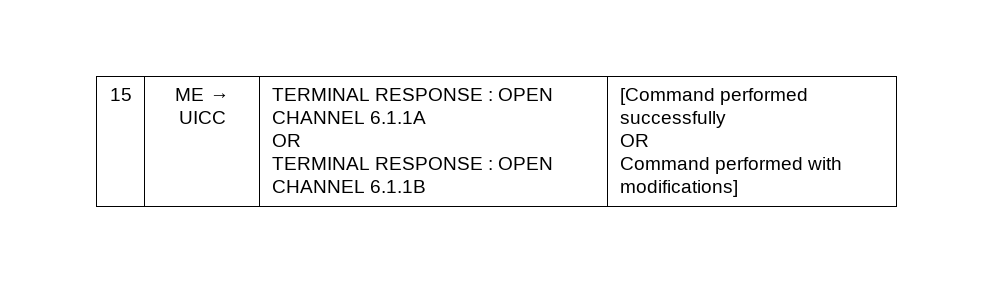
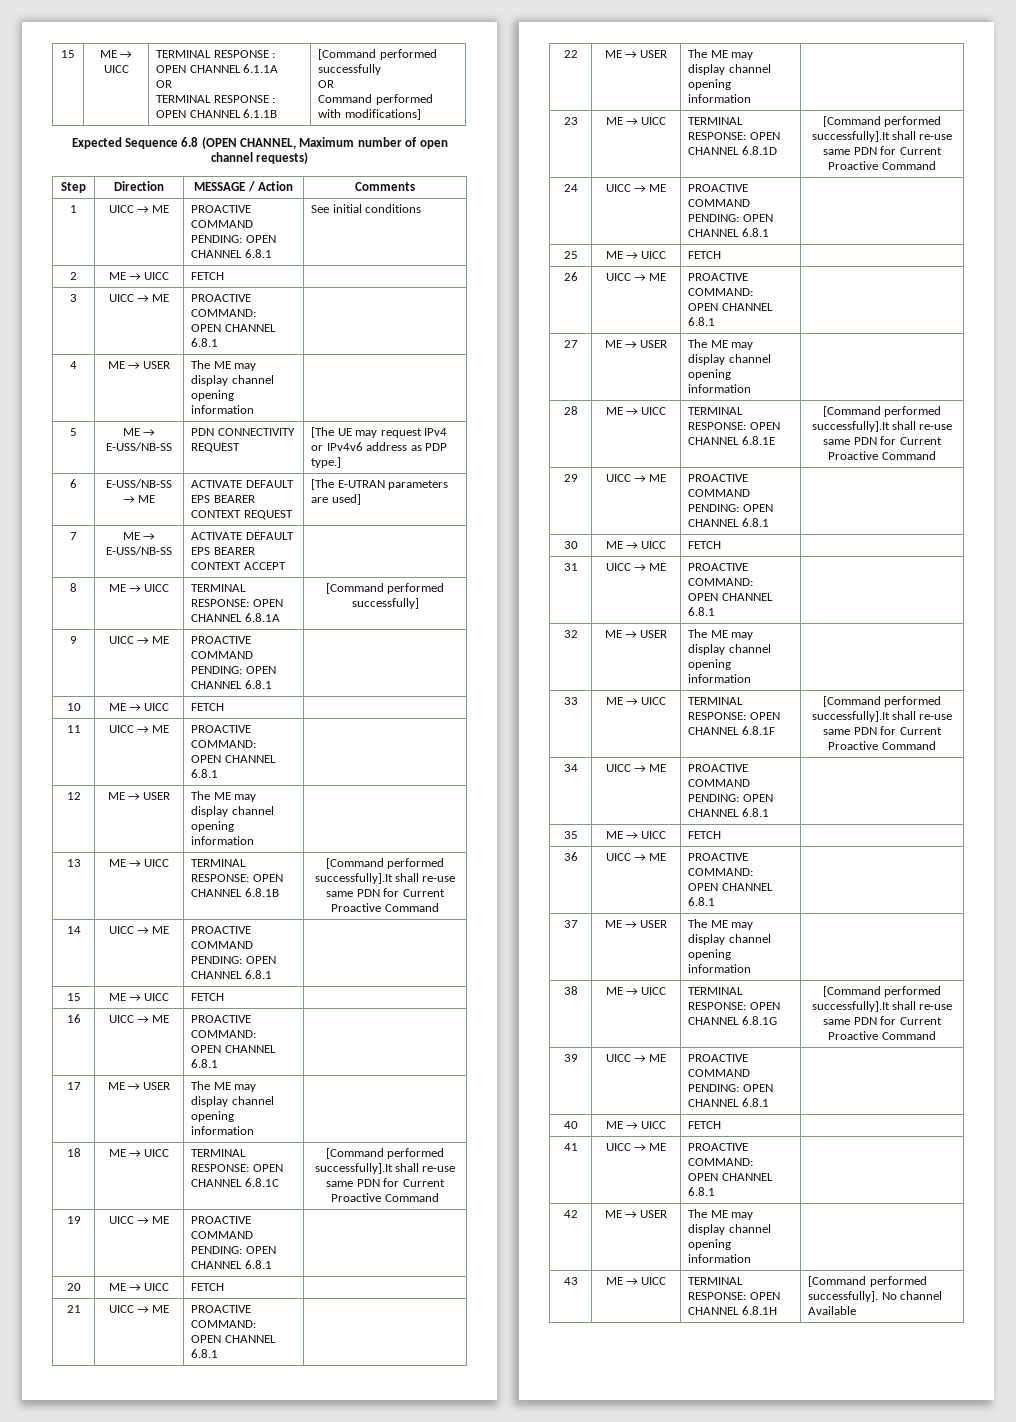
(738, 188) none -> [71,137,448,149] [210,152,309,164] [61,182,86,193] [114,181,164,191] [194,181,293,192] [355,182,415,191] [70,205,77,213] [108,205,170,213] [191,205,252,213] [191,220,254,228] [191,235,276,243] [191,249,272,258] [311,204,422,213] [70,272,77,280] [108,272,170,280] [191,272,225,280] [70,294,77,302] [108,294,170,302] [191,294,252,302] [191,309,257,317] [191,324,276,332] [191,338,219,347] [70,361,77,369] [107,361,171,369] [191,360,257,371] [191,375,274,386] [191,390,235,401] [191,405,255,414] [70,428,77,436] [122,428,156,436] [106,442,172,451] [191,428,295,436] [191,443,241,453] [311,427,447,438] [311,442,447,451] [311,457,342,468] [70,479,77,488] [106,479,172,488] [122,495,156,503] [191,480,294,488] [191,495,255,503] [191,510,293,520] [311,479,449,490] [311,494,361,505] [70,532,77,540] [122,532,156,540] [106,546,172,555] [191,532,294,540] [191,547,255,555] [191,562,286,570] [70,583,77,592] [108,584,170,592] [191,584,247,592] [191,599,283,607] [191,613,280,622] [325,583,445,594] [351,598,419,609] [70,636,77,644] [108,636,170,644] [191,636,252,644] [191,651,254,659] [191,666,276,674] [191,680,272,689] [66,703,81,711] [108,703,170,711] [191,703,225,711] [66,725,81,733] [108,725,170,733] [191,725,252,733] [191,740,257,748] [191,755,276,763] [191,769,219,778] [66,792,81,800] [107,792,171,800] [191,791,257,802] [191,806,274,817] [191,821,235,832] [191,836,255,845] [66,859,81,867] [108,859,170,867] [191,859,247,867] [191,874,283,882] [191,888,279,897] [325,858,445,869] [314,873,456,884] [326,888,445,897] [331,903,439,912] [66,926,81,934] [108,926,170,934] [191,926,252,934] [191,941,254,949] [191,956,276,964] [191,970,272,979] [66,993,81,1001] [108,993,170,1001] [191,993,225,1001] [66,1014,81,1023] [108,1015,170,1023] [191,1015,252,1023] [191,1030,257,1038] [191,1045,276,1053] [191,1059,219,1068] [66,1082,81,1090] [107,1082,171,1090] [191,1081,257,1092] [191,1096,274,1107] [191,1111,235,1122] [191,1126,255,1135] [66,1148,81,1157] [108,1149,170,1157] [191,1149,247,1157] [191,1164,283,1172] [191,1178,279,1187] [325,1148,445,1159] [314,1163,456,1174] [326,1178,445,1187] [331,1193,439,1202] [66,1216,81,1224] [108,1216,170,1224] [191,1216,252,1224] [191,1231,254,1239] [191,1246,276,1254] [191,1260,272,1269] [66,1283,81,1291] [108,1283,170,1291] [191,1283,225,1291] [66,1305,81,1313] [108,1305,170,1313] [191,1305,252,1313] [191,1320,257,1328] [191,1335,276,1343] [191,1349,219,1358] [563,50,578,58] [604,50,668,58] [688,49,754,60] [688,64,771,75] [688,79,732,90] [688,94,752,103] [563,117,578,125] [605,117,667,125] [688,117,744,125] [688,132,780,140] [688,146,777,155] [822,116,942,127] [811,131,953,142] [823,146,942,155] [828,161,936,170] [563,184,578,192] [605,184,667,192] [688,184,749,192] [688,199,751,207] [688,214,773,222] [688,228,769,237] [563,251,578,259] [605,251,667,259] [688,251,722,259] [563,272,578,281] [605,273,667,281] [688,273,749,281] [688,288,754,296] [688,303,773,311] [688,317,716,326] [563,340,578,348] [604,340,668,348] [688,339,754,350] [688,354,771,365] [688,369,732,380] [688,384,752,393] [563,406,578,415] [605,407,667,415] [688,407,744,415] [688,422,780,430] [688,436,775,445] [822,406,942,417] [811,421,953,432] [823,436,942,445] [828,451,936,460] [563,474,578,482] [605,474,667,482] [688,474,749,482] [688,489,751,497] [688,504,773,512] [688,518,769,527] [563,541,578,549] [605,541,667,549] [688,541,722,549] [563,563,578,571] [605,563,667,571] [688,563,749,571] [688,578,754,586] [688,593,773,601] [688,607,716,616] [563,630,578,638] [604,630,668,638] [688,629,754,640] [688,644,771,655] [688,659,732,670] [688,674,752,683] [563,697,578,705] [605,697,667,705] [688,697,744,705] [688,712,780,720] [688,726,775,735] [822,696,942,707] [811,711,953,722] [823,726,942,735] [828,741,936,750] [563,764,578,772] [605,764,667,772] [688,764,749,772] [688,779,751,787] [688,794,773,802] [688,808,769,817] [563,831,578,839] [605,831,667,839] [688,831,722,839] [563,852,578,861] [605,853,667,861] [688,853,749,861] [688,868,754,876] [688,883,773,891] [688,897,716,906] [563,920,578,928] [604,920,668,928] [688,919,754,930] [688,934,771,945] [688,949,732,960] [688,964,752,973] [563,986,578,995] [605,987,667,995] [688,987,744,995] [688,1002,780,1010] [688,1016,777,1025] [822,986,942,997] [811,1001,953,1012] [823,1016,942,1025] [828,1031,936,1040] [563,1054,578,1062] [605,1054,667,1062] [688,1054,749,1062] [688,1069,751,1077] [688,1084,773,1092] [688,1098,769,1107] [563,1121,578,1129] [605,1121,667,1129] [688,1121,722,1129] [563,1143,578,1151] [605,1143,667,1151] [688,1143,749,1151] [688,1158,754,1166] [688,1173,773,1181] [688,1187,716,1196] [563,1210,578,1218] [604,1210,668,1218] [688,1209,754,1220] [688,1224,771,1235] [688,1239,732,1250] [688,1254,752,1263] [563,1277,578,1285] [605,1277,667,1285] [688,1277,744,1285] [688,1292,780,1300] [688,1306,777,1315] [808,1276,927,1287] [808,1291,943,1302] [808,1306,857,1315] // Expected Sequence 6.8 (OPEN CHANNEL, Maximum number of open channel requests) // Step | Direction | MESSAGE / Action | Comments // 1 | UICC → ME | PROACTIVE COMMAND PENDING: OPEN CHANNEL 6.8.1 | See initial conditions // 2 | ME → UICC | FETCH | // 3 | UICC → ME | PROACTIVE COMMAND: // OPEN CHANNEL 6.8.1 | // 4 | ME → USER | The ME may display channel opening information | // 5 | ME → E-USS/NB-SS | PDN CONNECTIVITY REQUEST | [The UE may request IPv4 or IPv4v6 address as PDP type.] // 6 | E-USS/NB-SS → ME | ACTIVATE DEFAULT EPS BEARER CONTEXT REQUEST | [The E-UTRAN parameters are used] // 7 | ME → E-USS/NB-SS | ACTIVATE DEFAULT EPS BEARER CONTEXT ACCEPT | // 8 | ME → UICC | TERMINAL RESPONSE: OPEN CHANNEL 6.8.1A | [Command performed successfully] // 9 | UICC → ME | PROACTIVE COMMAND PENDING: OPEN CHANNEL 6.8.1 | // 10 | ME → UICC | FETCH | // 11 | UICC → ME | PROACTIVE COMMAND: // OPEN CHANNEL 6.8.1 | // 12 | ME → USER | The ME may display channel opening information | // 13 | ME → UICC | TERMINAL RESPONSE: OPEN CHANNEL 6.8.1B | [Command performed successfully].It shall re-use same PDN for Current Proactive Command // 14 | UICC → ME | PROACTIVE COMMAND PENDING: OPEN CHANNEL 6.8.1 | // 15 | ME → UICC | FETCH | // 16 | UICC → ME | PROACTIVE COMMAND: // OPEN CHANNEL 6.8.1 | // 17 | ME → USER | The ME may display channel opening information | // 18 | ME → UICC | TERMINAL RESPONSE: OPEN CHANNEL 6.8.1C | [Command performed successfully].It shall re-use same PDN for Current Proactive Command // 19 | UICC → ME | PROACTIVE COMMAND PENDING: OPEN CHANNEL 6.8.1 | // 20 | ME → UICC | FETCH | // 21 | UICC → ME | PROACTIVE COMMAND: // OPEN CHANNEL 6.8.1 | // 22 | ME → USER | The ME may display channel opening information | // 23 | ME → UICC | TERMINAL RESPONSE: OPEN CHANNEL 6.8.1D | [Command performed successfully].It shall re-use same PDN for Current Proactive Command // 24 | UICC → ME | PROACTIVE COMMAND PENDING: OPEN CHANNEL 6.8.1 | // 25 | ME → UICC | FETCH | // 26 | UICC → ME | PROACTIVE COMMAND: // OPEN CHANNEL 6.8.1 | // 27 | ME → USER | The ME may display channel opening information | // 28 | ME → UICC | TERMINAL RESPONSE: OPEN CHANNEL 6.8.1E | [Command performed successfully].It shall re-use same PDN for Current Proactive Command // 29 | UICC → ME | PROACTIVE COMMAND PENDING: OPEN CHANNEL 6.8.1 | // 30 | ME → UICC | FETCH | // 31 | UICC → ME | PROACTIVE COMMAND: // OPEN CHANNEL 6.8.1 | // 32 | ME → USER | The ME may display channel opening information | // 33 | ME → UICC | TERMINAL RESPONSE: OPEN CHANNEL 6.8.1F | [Command performed successfully].It shall re-use same PDN for Current Proactive Command // 34 | UICC → ME | PROACTIVE COMMAND PENDING: OPEN CHANNEL 6.8.1 | // 35 | ME → UICC | FETCH | // 36 | UICC → ME | PROACTIVE COMMAND: // OPEN CHANNEL 6.8.1 | // 37 | ME → USER | The ME may display channel opening information | // 38 | ME → UICC | TERMINAL RESPONSE: OPEN CHANNEL 6.8.1G | [Command performed successfully].It shall re-use same PDN for Current Proactive Command // 39 | UICC → ME | PROACTIVE COMMAND PENDING: OPEN CHANNEL 6.8.1 | // 40 | ME → UICC | FETCH | // 41 | UICC → ME | PROACTIVE COMMAND: // OPEN CHANNEL 6.8.1 | // 42 | ME → USER | The ME may display channel opening information | // 43 | ME → UICC | TERMINAL RESPONSE: OPEN CHANNEL 6.8.1H | [Command performed successfully]. No channel Available

